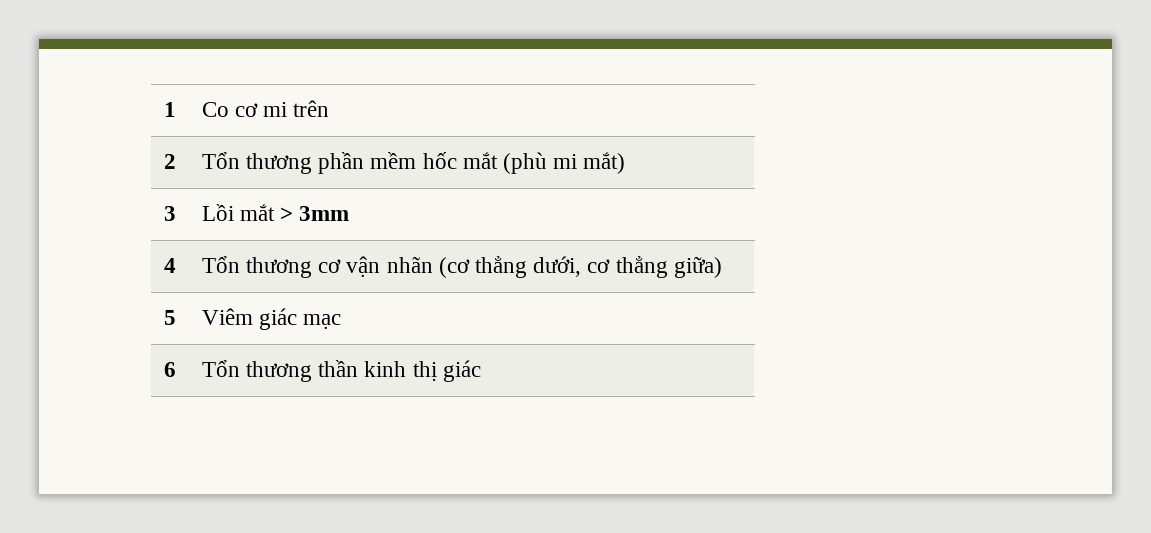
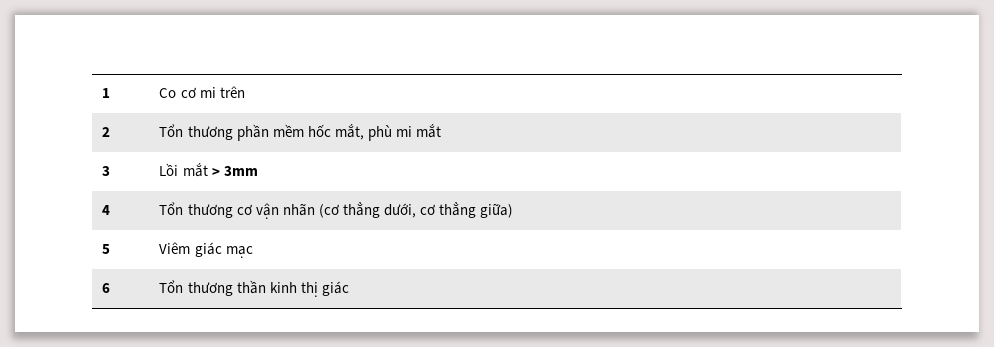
[462,152,626,174] mắt (phù mi mắt) -> [334,124,441,141] mắt, phù mi mắt

